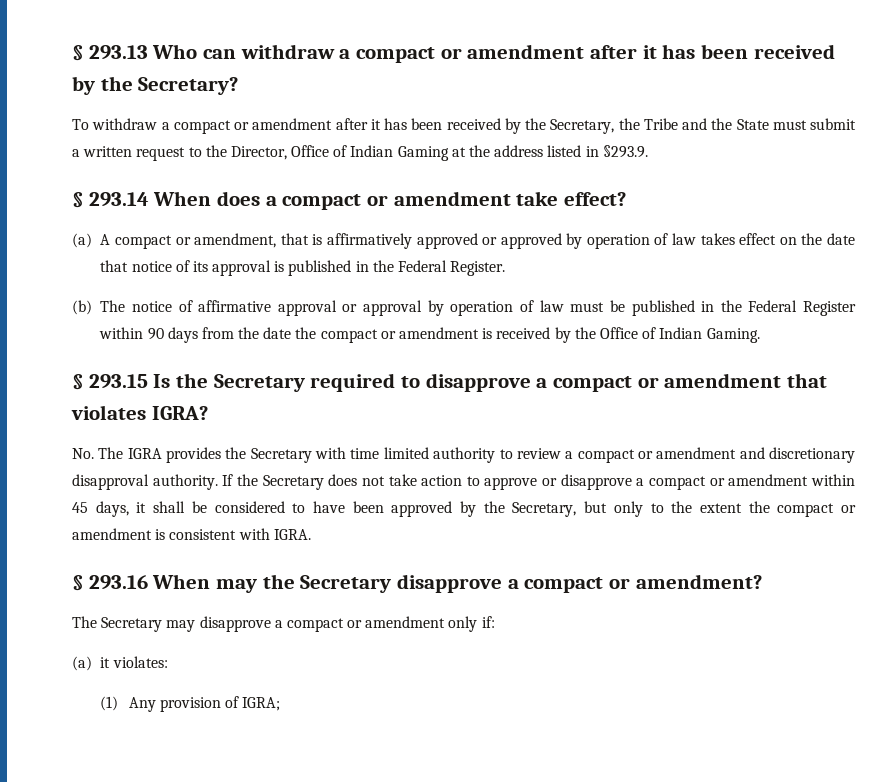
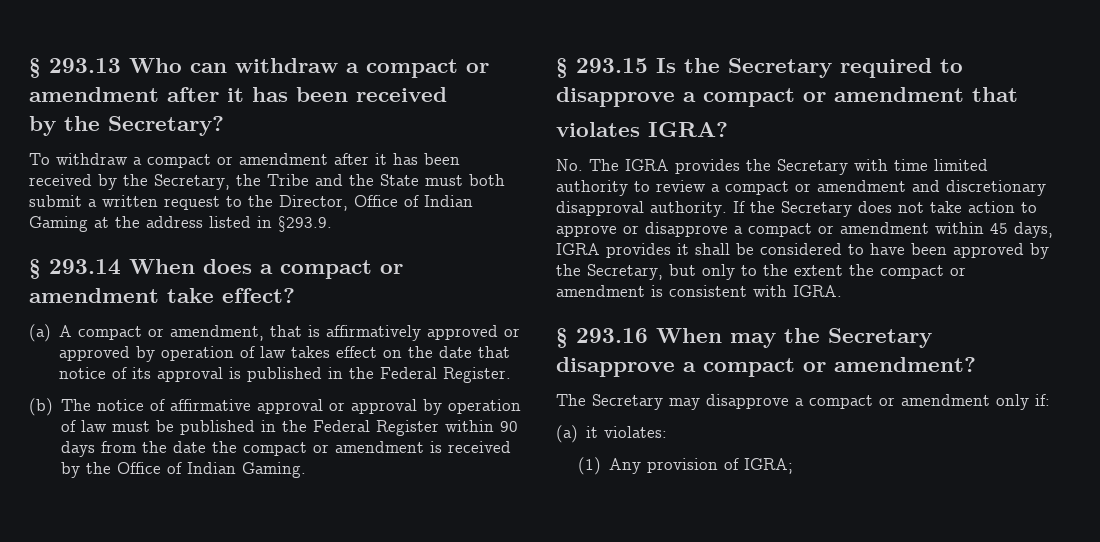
(807, 125) none -> [469,174,505,186] both
(129, 509) none -> [556,243,671,258] IGRA provides

